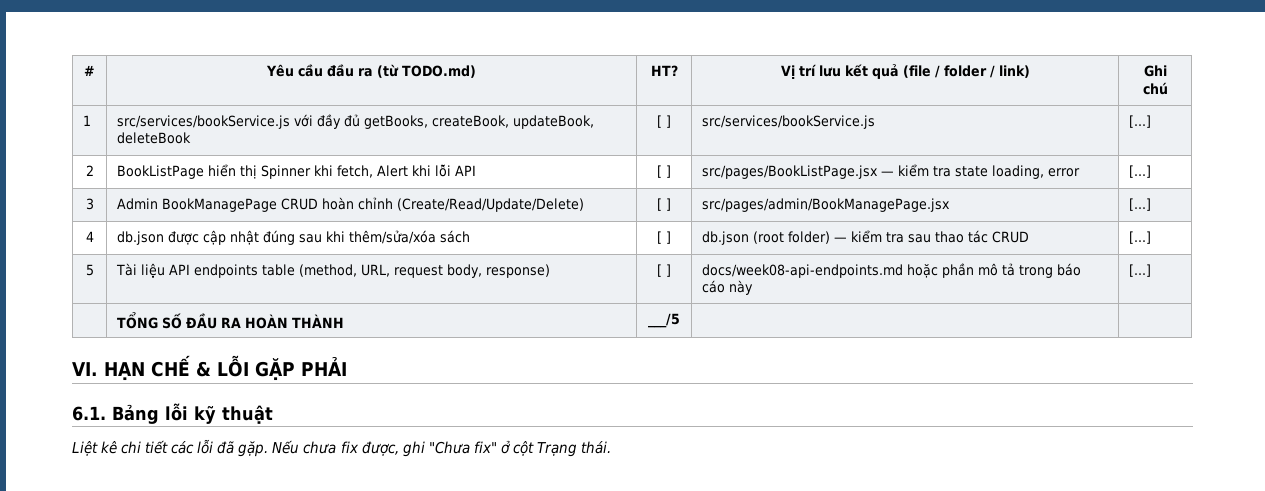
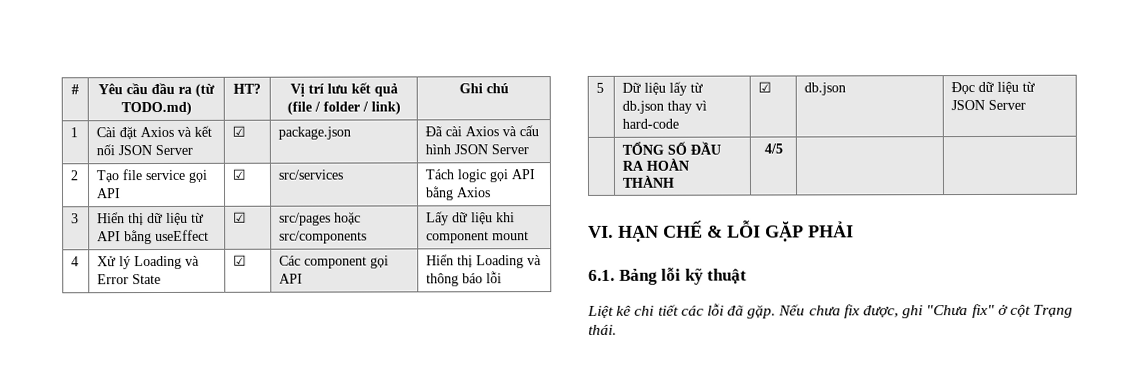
[117,114,595,129] [117,132,192,144] [657,115,671,128] [702,115,876,129] [1129,115,1152,128] [85,165,94,176] [117,164,477,179] [657,165,671,178] [702,164,1081,179] [1129,165,1152,178] [85,198,94,210] [117,197,585,212] [657,198,671,211] [702,198,951,212] [1129,198,1152,211] [85,231,94,242] [117,230,471,245] [657,231,671,244] [702,230,1030,245] [1129,231,1152,244] [85,264,94,276] [116,263,551,278] [657,264,671,277] [702,263,1082,278] [702,280,754,295] [1129,264,1152,277] src/services/bookService.js với đầy đủ getBooks, createBook, updateBook, deleteBook | [ ] | src/services/bookService.js | [...] // 2 | BookListPage hiển thị Spinner khi fetch, Alert khi lỗi API | [ ] | src/pages/BookListPage.jsx — kiểm tra state loading, error | [...] // 3 | Admin BookManagePage CRUD hoàn chỉnh (Create/Read/Update/Delete) | [ ] | src/pages/admin/BookManagePage.jsx | [...] // 4 | db.json được cập nhật đúng sau khi thêm/sửa/xóa sách | [ ] | db.json (root folder) — kiểm tra sau thao tác CRUD | [...] // 5 | Tài liệu API endpoints table (method, URL, request body, response) | [ ] | docs/week08-api-endpoints.md hoặc phần mô tả trong báo cáo này | [...] -> [96,125,213,140] [96,144,194,156] [232,125,247,137] [278,126,352,140] [425,125,540,137] [425,144,530,155] [70,170,79,181] [96,169,208,183] [96,188,122,199] [232,168,247,180] [278,169,344,180] [425,169,536,183] [425,186,492,201] [71,213,80,224] [97,212,205,226] [97,229,210,245] [233,211,248,223] [279,211,362,226] [279,230,368,244] [426,211,516,226] [426,231,530,244] [71,256,80,267] [97,255,201,270] [97,273,162,285] [233,254,248,266] [279,255,390,269] [279,273,304,284] [426,254,543,269] [426,271,503,287] [596,82,605,93] [622,81,704,96] [622,100,708,114] [622,118,680,129] [758,81,773,93] [804,82,847,96] [951,81,1036,95] [951,99,1027,111] Cài đặt Axios và kết nối JSON Server | ☑ | package.json | Đã cài Axios và cấu hình JSON Server // 2 | Tạo file service gọi API | ☑ | src/services | Tách logic gọi API bằng Axios // 3 | Hiển thị dữ liệu từ API bằng useEffect | ☑ | src/pages hoặc src/components | Lấy dữ liệu khi component mount // 4 | Xử lý Loading và Error State | ☑ | Các component gọi API | Hiển thị Loading và thông báo lỗi // 5 | Dữ liệu lấy từ db.json thay vì hard-code | ☑ | db.json | Đọc dữ liệu từ JSON Server
[648,313,680,328] ___/5 -> [763,143,783,154] 4/5

